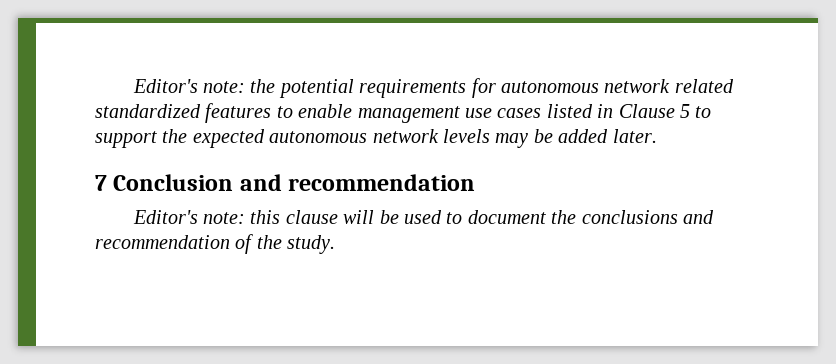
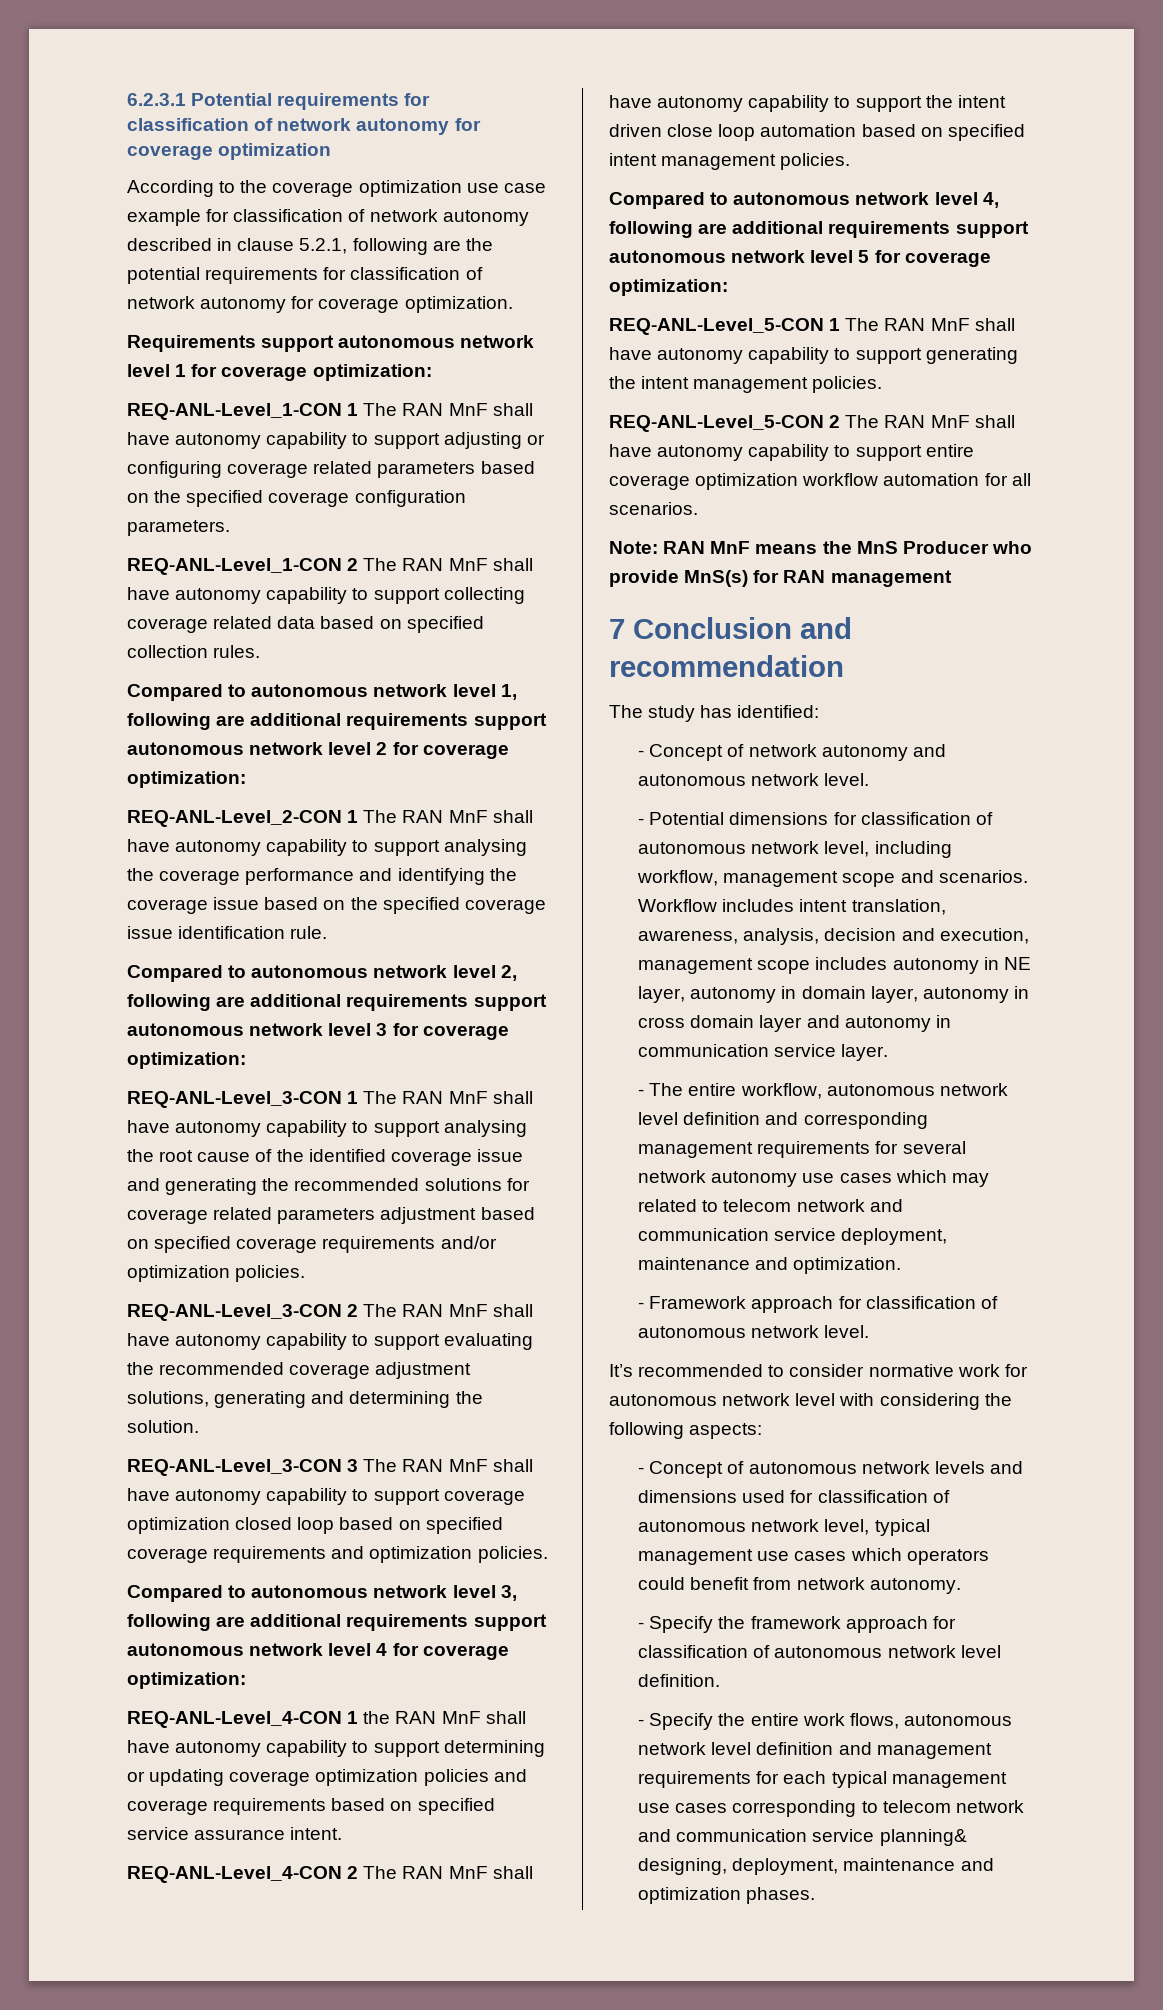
[132,78,734,98] [95,103,712,123] [95,129,657,148] [95,174,476,191] [132,210,715,224] [95,234,336,254] Editor's note: the potential requirements for autonomous network related standardized features to enable management use cases listed in Clause 5 to support the expected autonomous network levels may be added later. // 7 Conclusion and recommendation // Editor's note: this clause will be used to document the conclusions and recommendation of the study. -> [127,93,431,110] [127,118,481,135] [127,143,332,160] [127,180,546,197] [127,209,529,226] [127,238,493,255] [127,267,483,284] [127,296,513,313] [127,335,535,352] [127,364,432,381] [127,403,533,420] [127,432,545,449] [127,461,535,478] [127,490,466,507] [127,520,230,536] [127,558,533,575] [127,587,525,604] [127,616,484,633] [127,645,261,658] [127,684,517,701] [127,713,547,730] [127,742,509,759] [127,771,246,788] [127,810,533,827] [127,839,527,856] [127,868,517,885] [127,897,546,914] [127,926,328,939] [127,965,517,982] [127,994,547,1011] [127,1023,509,1040] [127,1052,246,1069] [127,1091,533,1108] [127,1120,527,1137] [127,1149,523,1166] [127,1178,530,1195] [127,1207,535,1224] [127,1236,497,1253] [127,1265,306,1282] [127,1304,533,1321] [127,1333,533,1350] [127,1362,472,1379] [127,1391,483,1408] [127,1420,199,1433] [127,1459,533,1476] [127,1488,525,1505] [127,1517,503,1534] [127,1546,548,1563] [127,1585,517,1602] [127,1614,547,1631] [127,1643,509,1660] [127,1672,246,1689] [127,1711,526,1728] [127,1740,545,1757] [127,1769,527,1786] [127,1798,495,1815] [127,1827,343,1840] [127,1866,533,1883] [609,95,1006,112] [609,124,1025,141] [609,153,851,170] [609,192,999,209] [609,221,1029,238] [609,250,991,267] [609,279,728,296] [609,318,1015,335] [609,347,1018,364] [609,376,883,393] [609,415,1015,432] [609,444,974,461] [609,473,1031,490] [609,502,698,515] [609,541,1032,554] [609,570,952,587] [609,617,852,639] [609,655,844,677] [609,705,820,722] [638,744,946,761] [638,773,870,786] [638,812,993,825] [638,841,952,858] [637,870,1028,887] [638,899,946,915] [638,928,1029,945] [638,957,1031,974] [638,986,1029,1003] [638,1015,951,1032] [638,1044,889,1061] [638,1083,1008,1099] [638,1112,928,1129] [638,1141,966,1158] [638,1170,989,1187] [638,1199,903,1212] [638,1228,948,1245] [638,1257,902,1274] [638,1296,998,1313] [638,1325,870,1338] [609,1364,1028,1377] [609,1393,1012,1410] [609,1422,763,1439] [638,1461,1023,1478] [638,1490,950,1503] [638,1519,930,1536] [638,1548,989,1565] [638,1577,961,1594] [638,1616,956,1633] [638,1645,1001,1658] [638,1674,721,1687] [638,1713,1012,1730] [638,1742,992,1759] [638,1771,1007,1788] [638,1800,1024,1817] [638,1829,967,1846] [638,1858,994,1875] [638,1887,816,1904] 6.2.3.1 Potential requirements for classification of network autonomy for coverage optimization // According to the coverage optimization use case example for classification of network autonomy described in clause 5.2.1, following are the potential requirements for classification of network autonomy for coverage optimization. // Requirements support autonomous network level 1 for coverage optimization: // REQ-ANL-Level_1-CON 1 The RAN MnF shall have autonomy capability to support adjusting or configuring coverage related parameters based on the specified coverage configuration parameters. // REQ-ANL-Level_1-CON 2 The RAN MnF shall have autonomy capability to support collecting coverage related data based on specified collection rules. // Compared to autonomous network level 1, following are additional requirements support autonomous network level 2 for coverage optimization: // REQ-ANL-Level_2-CON 1 The RAN MnF shall have autonomy capability to support analysing the coverage performance and identifying the coverage issue based on the specified coverage issue identification rule. // Compared to autonomous network level 2, following are additional requirements support autonomous network level 3 for coverage optimization: // REQ-ANL-Level_3-CON 1 The RAN MnF shall have autonomy capability to support analysing the root cause of the identified coverage issue and generating the recommended solutions for coverage related parameters adjustment based on specified coverage requirements and/or optimization policies. // REQ-ANL-Level_3-CON 2 The RAN MnF shall have autonomy capability to support evaluating the recommended coverage adjustment solutions, generating and determining the solution. // REQ-ANL-Level_3-CON 3 The RAN MnF shall have autonomy capability to support coverage optimization closed loop based on specified coverage requirements and optimization policies. // Compared to autonomous network level 3, following are additional requirements support autonomous network level 4 for coverage optimization: // REQ-ANL-Level_4-CON 1 the RAN MnF shall have autonomy capability to support determining or updating coverage optimization policies and coverage requirements based on specified service assurance intent. // REQ-ANL-Level_4-CON 2 The RAN MnF shall have autonomy capability to support the intent driven close loop automation based on specified intent management policies. // Compared to autonomous network level 4, following are additional requirements support autonomous network level 5 for coverage optimization: // REQ-ANL-Level_5-CON 1 The RAN MnF shall have autonomy capability to support generating the intent management policies. // REQ-ANL-Level_5-CON 2 The RAN MnF shall have autonomy capability to support entire coverage optimization workflow automation for all scenarios. // Note: RAN MnF means the MnS Producer who provide MnS(s) for RAN management // 7 Conclusion and recommendation // The study has identified: // - Concept of network autonomy and autonomous network level. // - Potential dimensions for classification of autonomous network level, including workflow, management scope and scenarios. Workflow includes intent translation, awareness, analysis, decision and execution, management scope includes autonomy in NE layer, autonomy in domain layer, autonomy in cross domain layer and autonomy in communication service layer. // - The entire workflow, autonomous network level definition and corresponding management requirements for several network autonomy use cases which may related to telecom network and communication service deployment, maintenance and optimization. // - Framework approach for classification of autonomous network level. // It’s recommended to consider normative work for autonomous network level with considering the following aspects: // - Concept of autonomous network levels and dimensions used for classification of autonomous network level, typical management use cases which operators could benefit from network autonomy. // - Specify the framework approach for classification of autonomous network level definition. // - Specify the entire work flows, autonomous network level definition and management requirements for each typical management use cases corresponding to telecom network and communication service planning& designing, deployment, maintenance and optimization phases.

